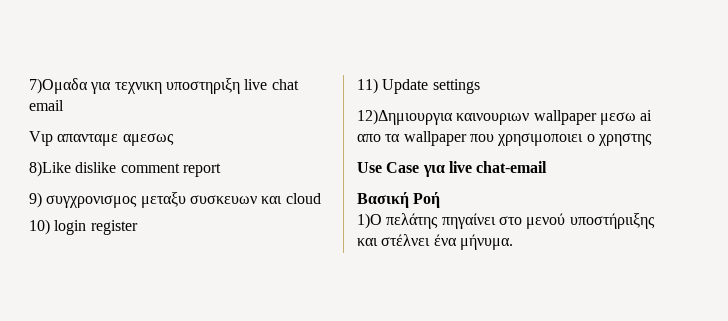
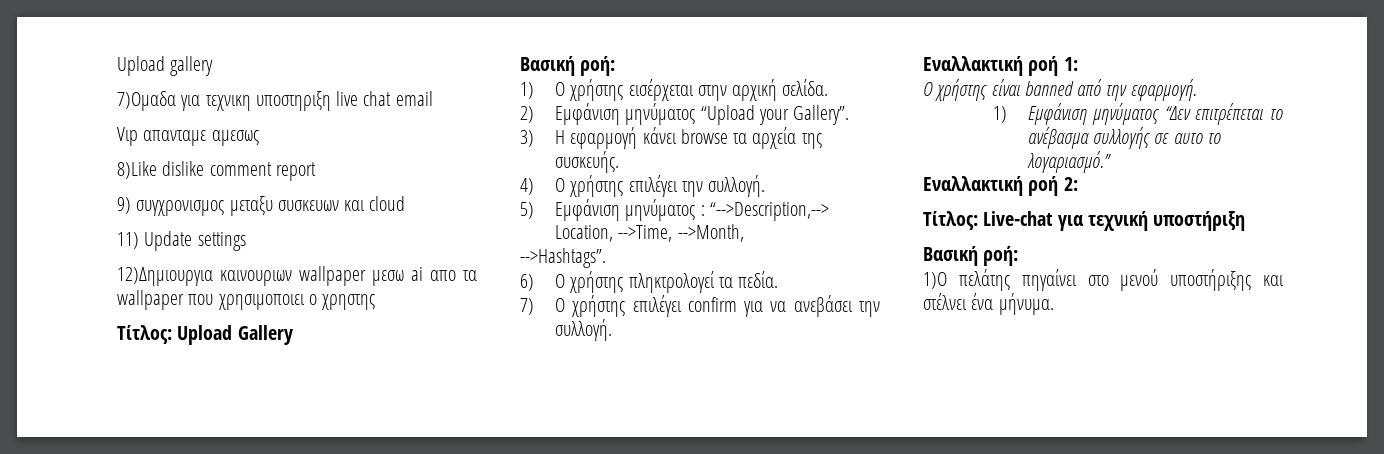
(29, 86) none -> [117,56,214,76] Upload gallery //
[29,219,138,235] // 10) login register -> (406, 203) none
[357,161,548,177] [357,192,441,208] Use Case για live chat-email // Βασική Ροή -> [117,325,293,345] [520,56,616,76] [520,79,829,101] [520,103,850,125] [520,127,822,149] [554,151,619,173] [520,175,766,197] [520,199,829,221] [554,224,744,242] [520,248,606,268] [520,271,779,293] [520,295,880,317] [554,319,612,341] [923,56,1078,76] [923,79,1197,101] [992,103,1283,125] [1027,127,1221,149] [1026,151,1111,173] [923,176,1078,196] [923,211,1246,231] [923,246,1019,266] Τίτλος: Upload Gallery // Βασική ροή: // 1) Ο χρήστης εισέρχεται στην αρχική σελίδα. // 2) Εμφάνιση μηνύματος “Upload your Gallery”. // 3) Η εφαρμογή κάνει browse τα αρχεία της συσκευής. // 4) Ο χρήστης επιλέγει την συλλογή. // 5) Εμφάνιση μηνύματος : “-->Description,--> Location, -->Time, -->Month, // -->Hashtags”. // 6) Ο χρήστης πληκτρολογεί τα πεδία. // 7) Ο χρήστης επιλέγει confirm για να ανεβάσει την συλλογή. // Εναλλακτική ροή 1: // O χρήστης είναι banned από την εφαρμογή. // 1) Εμφάνιση μηνύματος “Δεν επιτρέπεται το ανέβασμα συλλογής σε αυτο το λογαριασμό.” // Εναλλακτική ροή 2: // Τίτλος: Live-chat για τεχνική υποστήριξη // Βασική ροή:
[569,213,655,229] υποστήριιξης -> [1170,269,1252,291] υποστήριξης

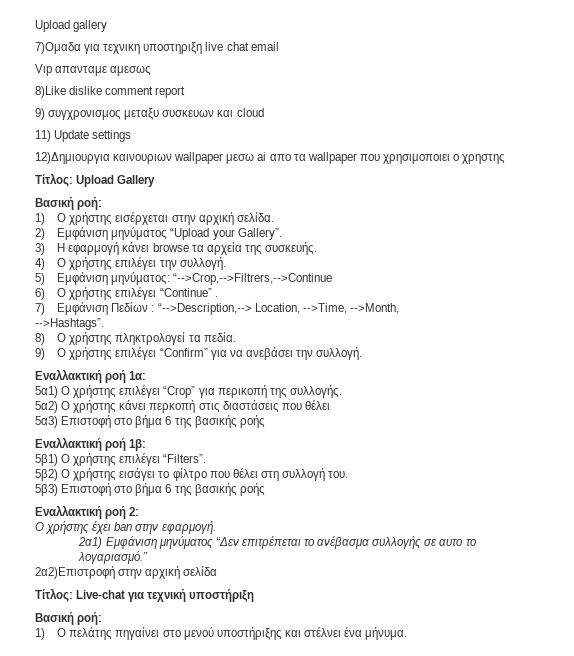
[625,199,696,221] μηνύματος -> [111,272,333,285] [35,287,218,300] [35,302,149,315] μηνύματος: “-->Crop,-->Filtrers,-->Continue // 6) Ο χρήστης επιλέγει “Continue” . // 7) Εμφάνιση Πεδίων
[520,274,534,291] 6) -> [35,333,45,345] 8)
[520,295,737,317] 7) Ο χρήστης επιλέγει confirm -> [35,347,208,360] 9) Ο χρήστης επιλέγει “Confirm”
[1063,57,1078,71] [923,79,1128,101] 1: // O χρήστης είναι banned από την -> [129,371,147,380] [35,385,342,398] [35,400,330,413] [35,415,265,428] [35,437,147,451] [35,453,207,466] [35,468,349,481] [35,483,265,496] [35,505,140,519] [35,521,159,534] 1α: // 5α1) Ο χρήστης επιλέγει “Crop” για περικοπή της συλλογής. // 5α2) Ο χρήστης κάνει περκοπή στις διαστάσεις που θέλει // 5α3) Επιστοφή στο βήμα 6 της βασικής ροής // Εναλλακτική ροή 1β: // 5β1) Ο χρήστης επιλέγει “Filters”. // 5β2) Ο χρήστης εισάγει το φίλτρο που θέλει στη συλλογή του. // 5β3) Επιστοφή στο βήμα 6 της βασικής ροής // Εναλλακτική ροή 2: // O χρήστης έχει ban στην
[992,106,1007,123] 1) -> [78,537,103,549] 2α1)
[923,176,1078,196] Εναλλακτική ροή 2: -> [35,566,218,579] 2α2)Επιστροφή στην αρχική σελίδα
[923,272,947,289] 1)Ο -> [35,628,67,640] 1) Ο

